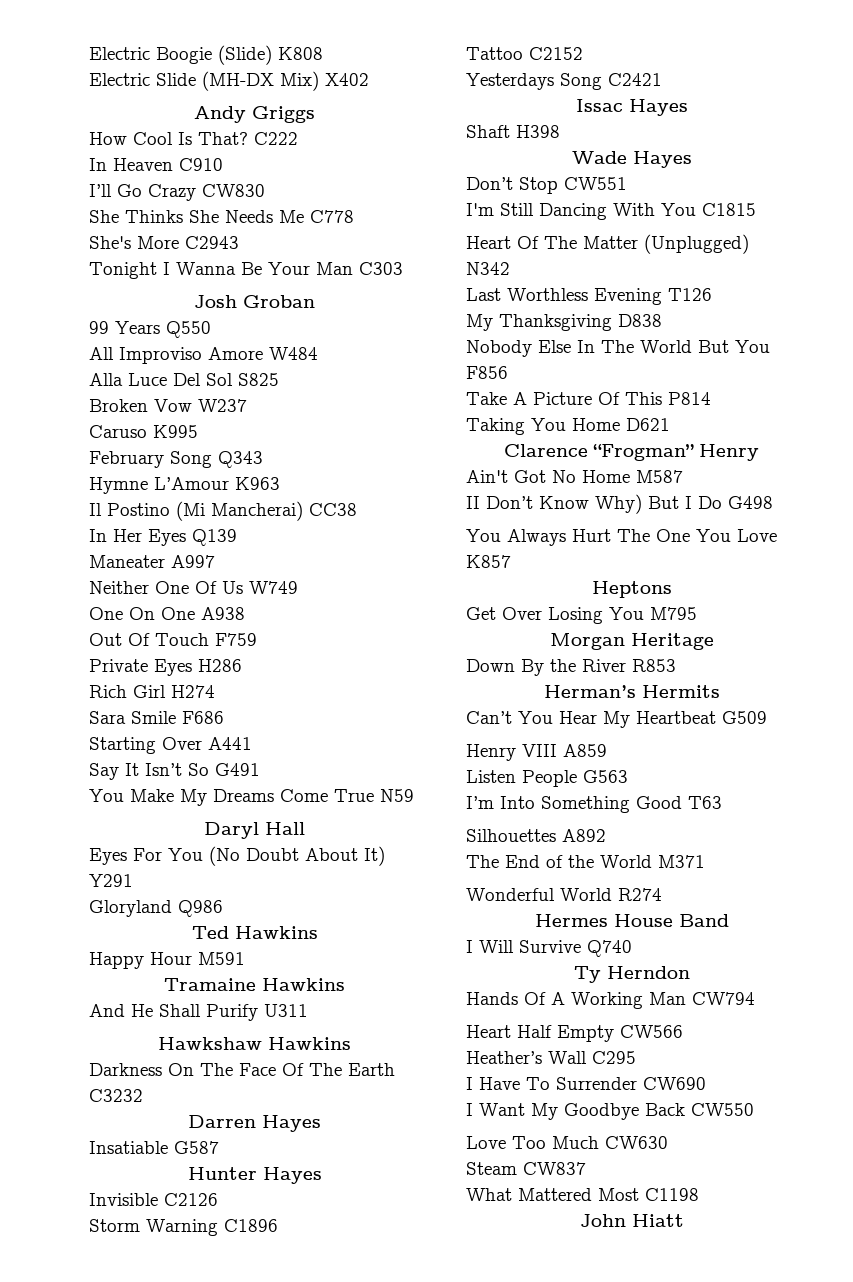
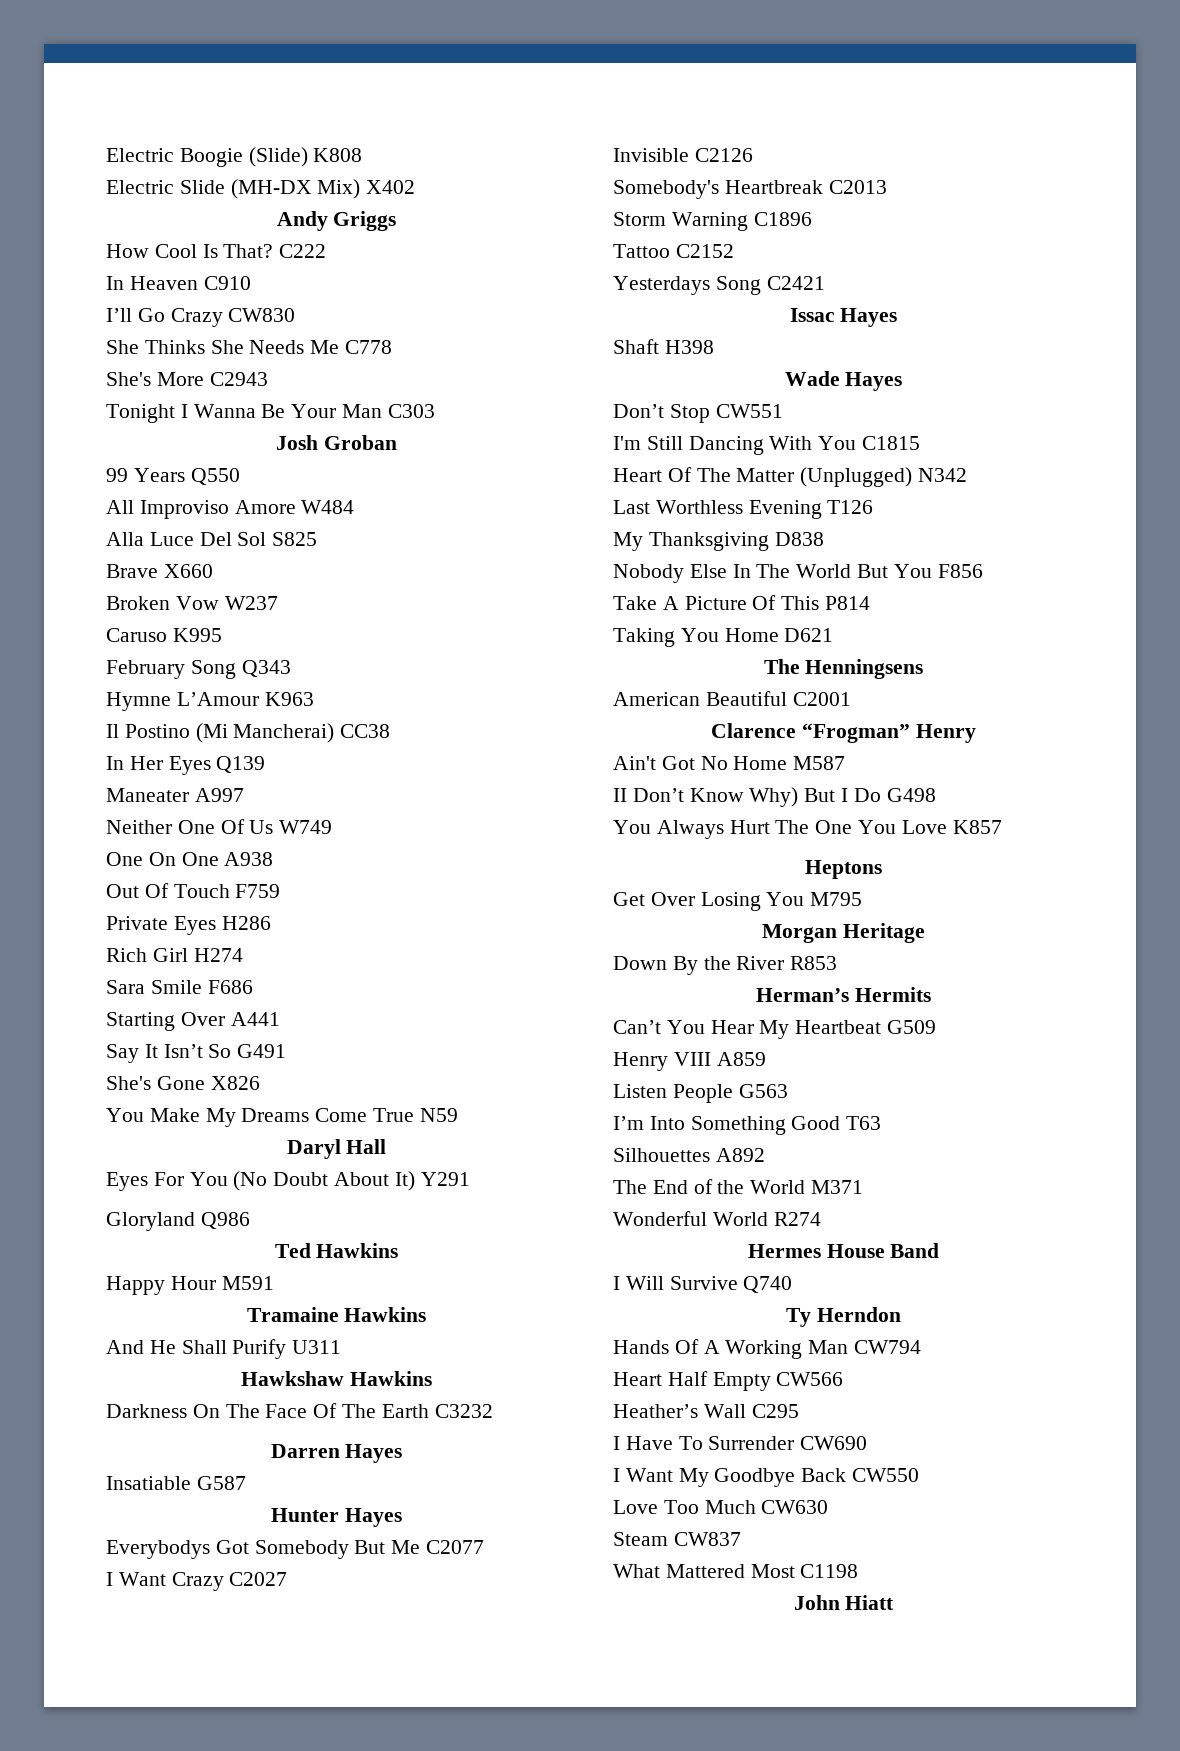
(279, 379) none -> [106,564,213,578] // Brave X660
(260, 769) none -> [106,1076,260,1090] // She's Gone X826
(322, 1175) none -> [106,1540,485,1559] [106,1572,288,1591] // Everybodys Got Somebody But Me C2077 // I Want Crazy C2027
(218, 1199) none -> [613,180,887,199] // Somebody's Heartbreak C2013
(670, 424) none -> [763,659,924,679] [613,691,851,706] // The Henningsens // American Beautiful C2001

